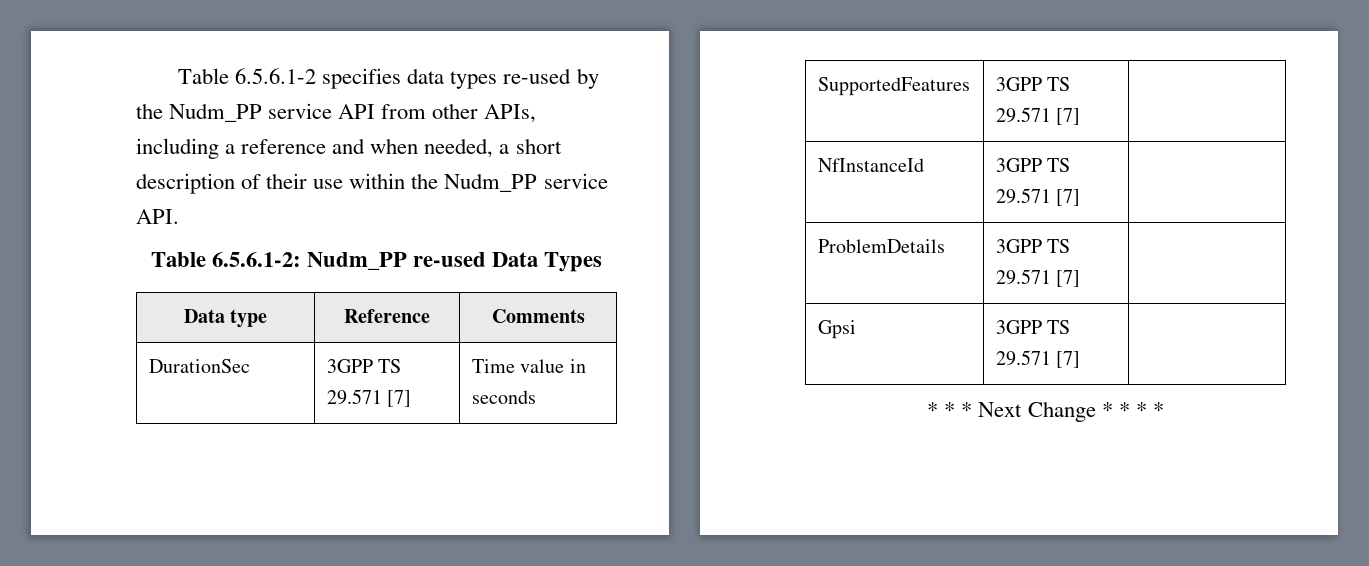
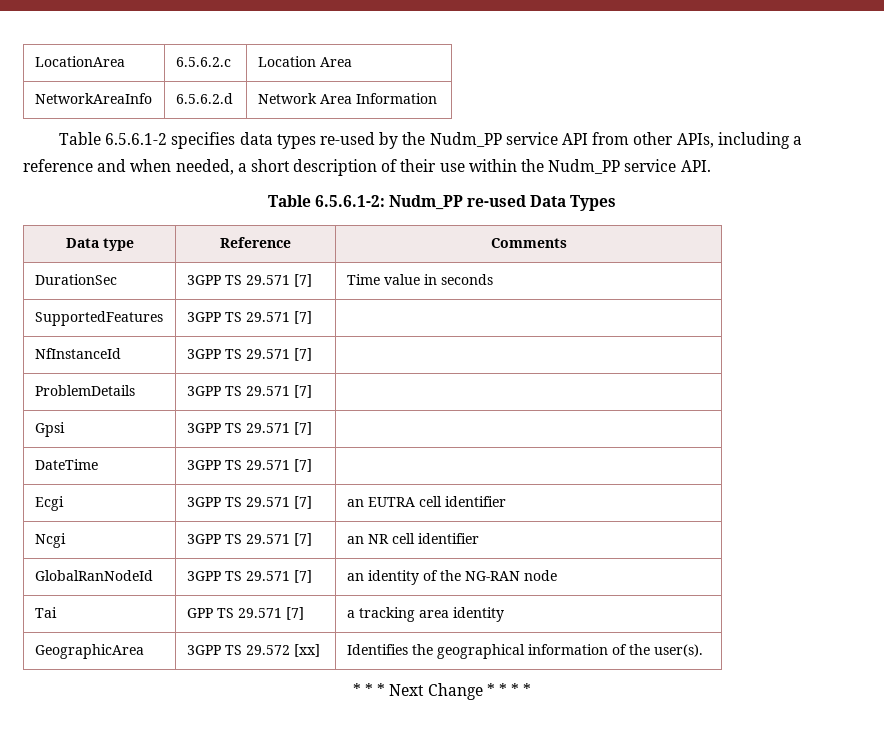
(178, 76) none -> [34,56,125,67] [175,57,231,67] [257,56,352,67] [34,93,152,104] [175,93,233,104] [257,93,437,104] LocationArea | 6.5.6.2.c | Location Area // NetworkAreaInfo | 6.5.6.2.d | Network Area Information //
(1081, 359) none -> [34,459,98,470] [186,459,312,472] [34,496,64,511] [186,496,312,509] [346,496,506,507] [34,533,66,548] [186,533,312,546] [346,533,479,544] [34,570,153,581] [186,570,312,583] [346,570,557,585] [34,607,57,618] [186,607,304,620] [346,607,504,622] [34,644,144,659] [186,644,320,657] [346,644,703,659] // DateTime | 3GPP TS 29.571 [7] | // Ecgi | 3GPP TS 29.571 [7] | an EUTRA cell identifier // Ncgi | 3GPP TS 29.571 [7] | an NR cell identifier // GlobalRanNodeId | 3GPP TS 29.571 [7] | an identity of the NG-RAN node // Tai | GPP TS 29.571 [7] | a tracking area identity // GeographicArea | 3GPP TS 29.572 [xx] | Identifies the geographical information of the user(s).

